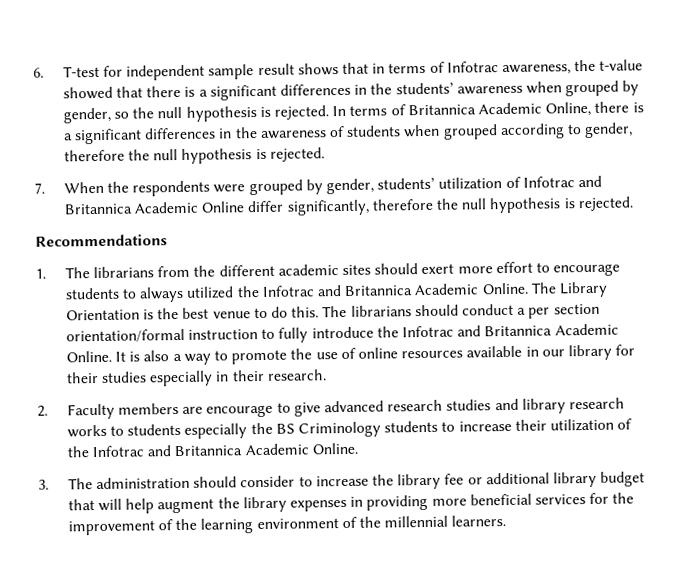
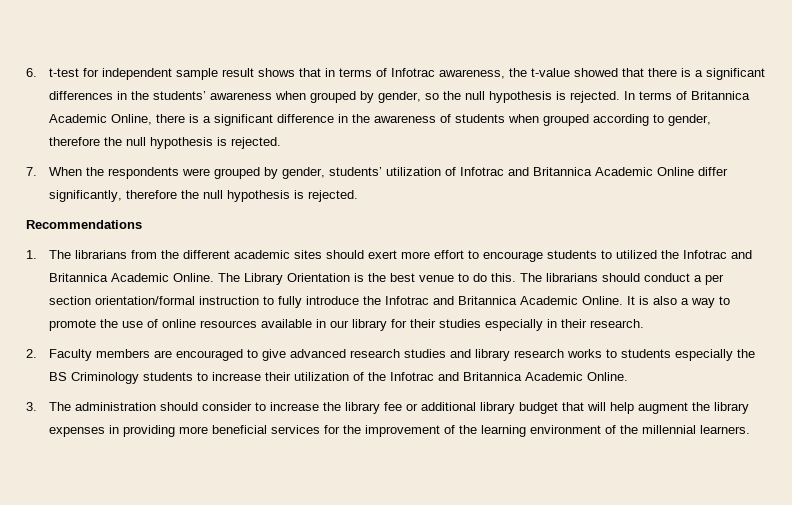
[62,65,100,78] T-test -> [49,68,80,77] t-test
[144,127,217,140] differences -> [277,114,335,123] difference
[139,286,185,303] always -> (613, 254) none
[206,404,274,418] encourage -> [176,349,244,361] encouraged

